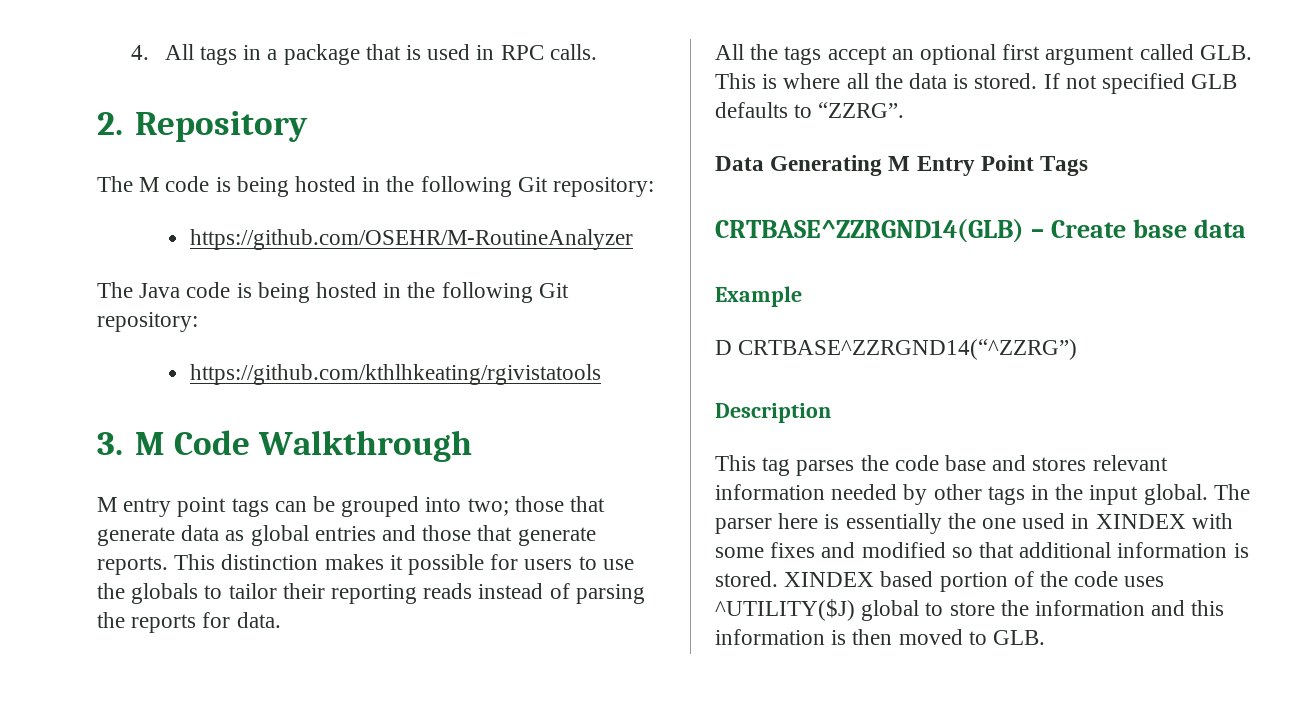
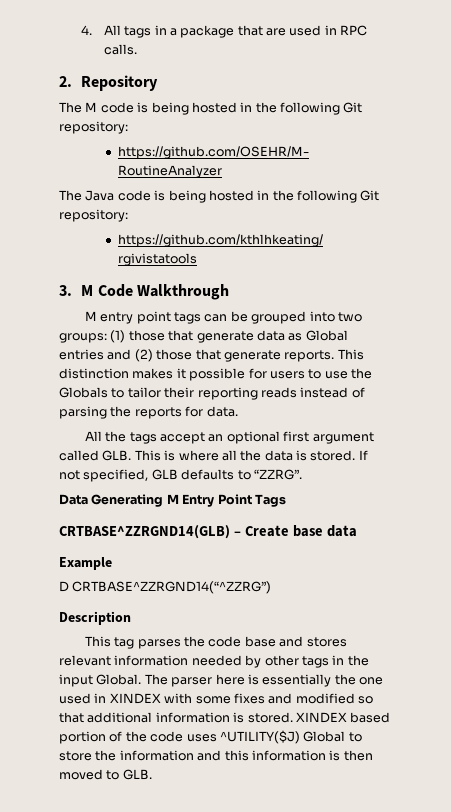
[406,45,422,60] is -> [266,28,287,36] are
[467,498,509,516] two; -> [337,312,362,322] [59,330,126,343] two groups: (1)
[250,525,309,546] global -> [305,330,348,341] Global
(417, 533) none -> [134,349,153,362] (2)
[131,583,199,604] globals -> [59,387,108,398] Globals
[1102,73,1186,94] specified -> [83,469,149,482] specified,
[1143,484,1208,505] global. -> [96,674,142,685] Global.
[861,600,920,621] global -> [303,731,346,742] Global

